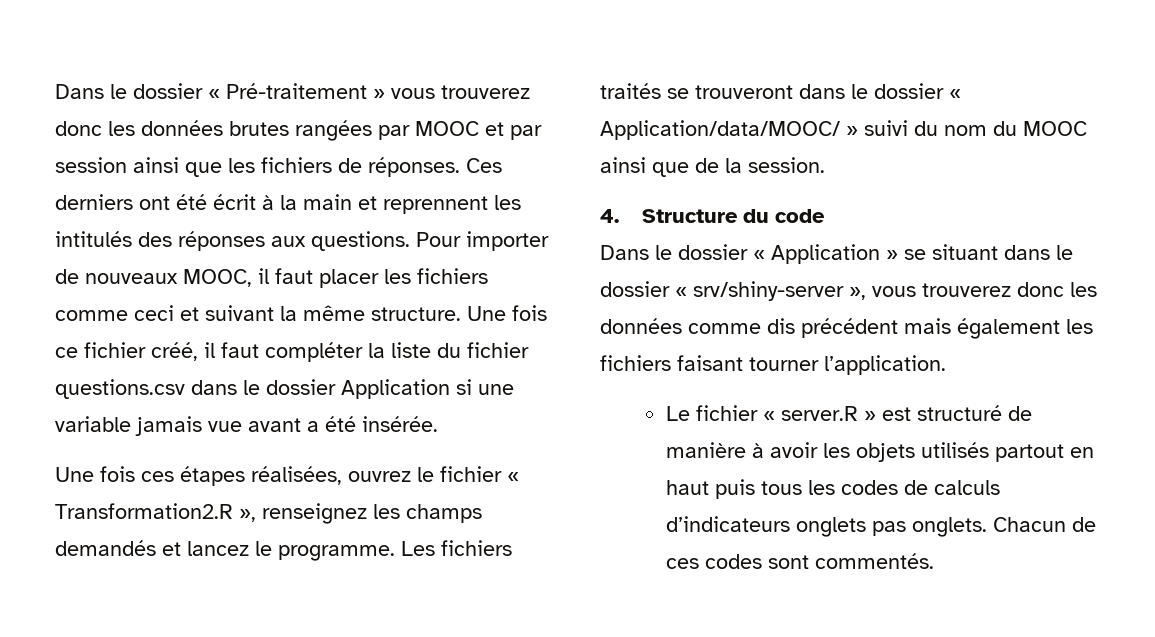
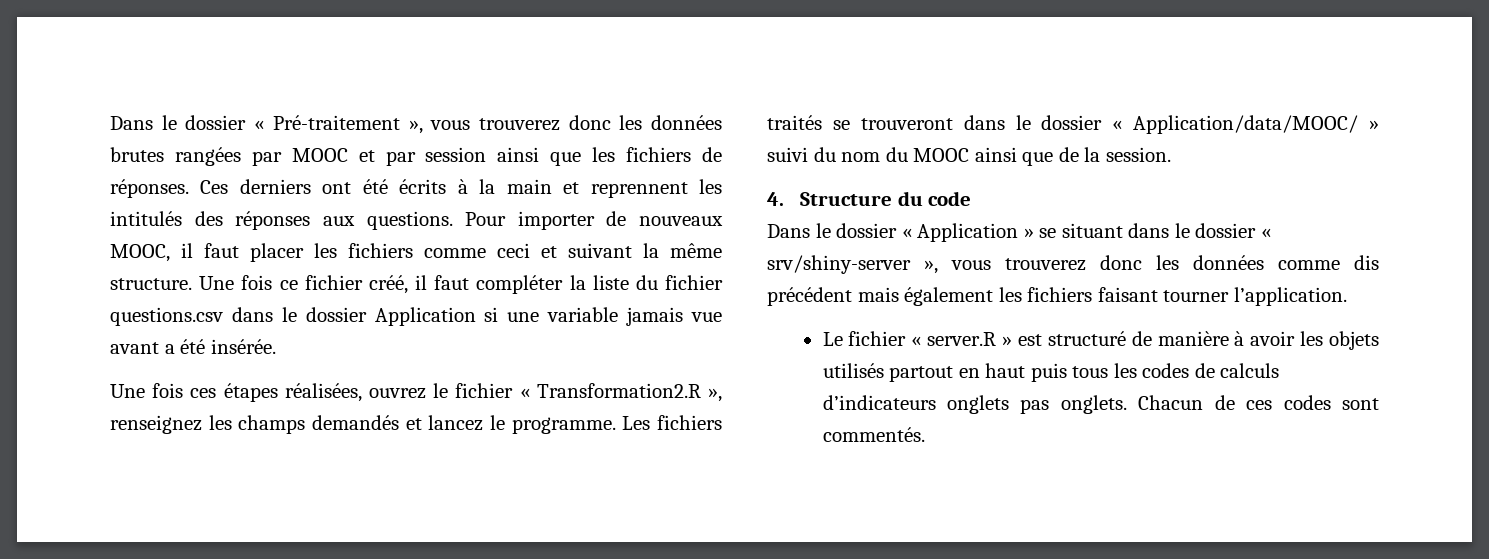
[373,89,385,99] » -> [408,120,423,134] »,
[213,194,256,210] écrit -> [399,179,447,194] écrits

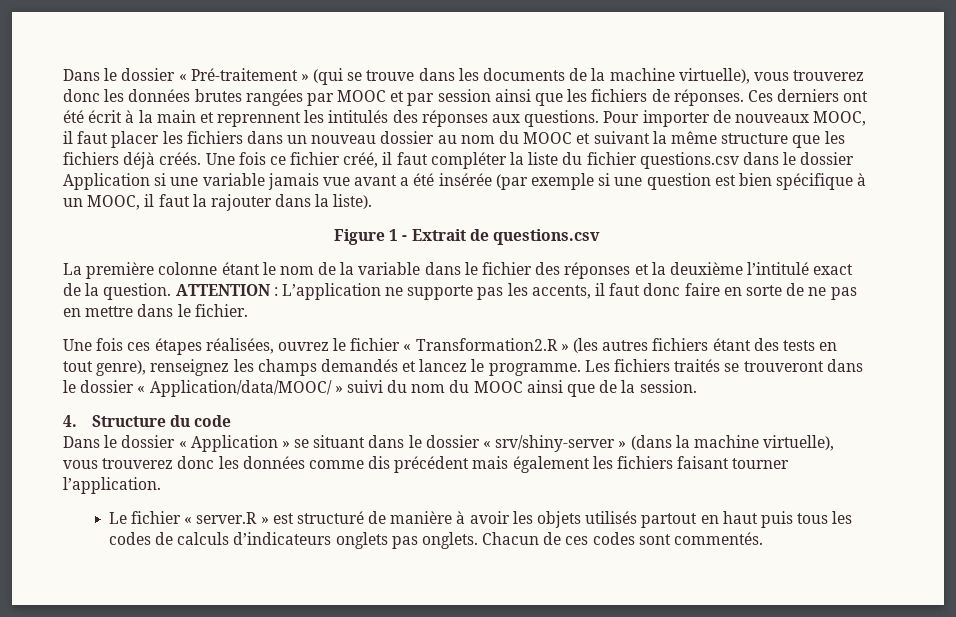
[408,120,423,134] », -> [300,68,750,85] » (qui se trouve dans les documents de la machine virtuelle),
[399,179,447,194] écrits -> [88,110,123,123] écrit
[424,243,722,258] [110,278,192,290] comme ceci et suivant la même structure. -> [246,131,845,148] [63,152,202,169] dans un nouveau dossier au nom du MOOC et suivant la même structure que les fichiers déjà créés.
[210,339,276,354] insérée. -> [438,173,867,190] [63,194,373,211] [334,229,600,245] [63,262,854,279] [63,283,857,300] [63,304,248,317] insérée (par exemple si une question est bien spécifique à un MOOC, il faut la rajouter dans la liste). // Figure 1 - Extrait de questions.csv // La première colonne étant le nom de la variable dans le fichier des réponses et la deuxième l’intitulé exact de la question. ATTENTION : L’application ne supporte pas les accents, il faut donc faire en sorte de ne pas en mettre dans le fichier.
[708,388,722,402] », -> [560,338,838,353] [63,360,147,376] » (les autres fichiers étant des tests en tout genre),
[924,260,938,274] », -> [618,435,835,451] » (dans la machine virtuelle),

